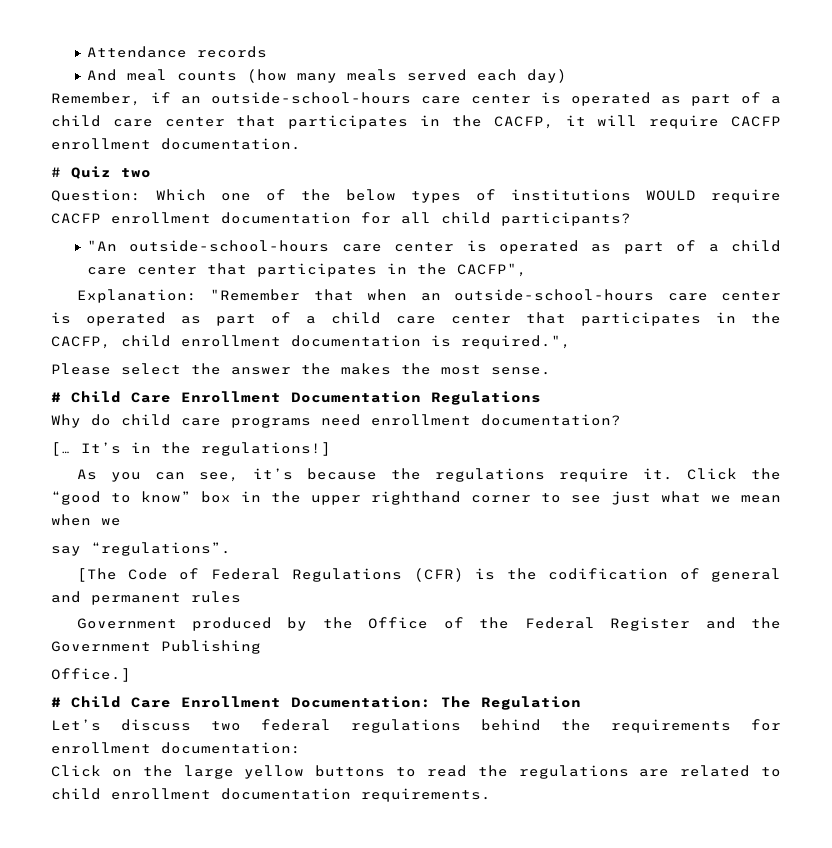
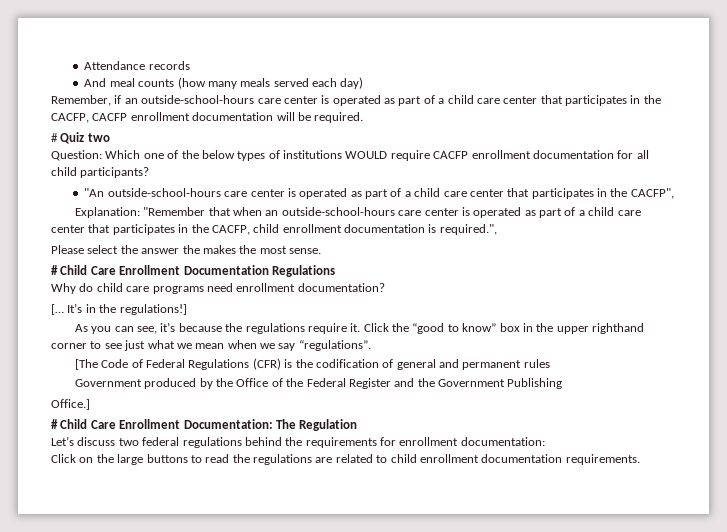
[565,115,782,129] [51,138,301,150] it will require CACFP enrollment documentation. -> [92,112,364,123] CACFP enrollment documentation will be required.
(121, 522) // -> (275, 346) none
[244,765,305,779] yellow -> (144, 459) none

